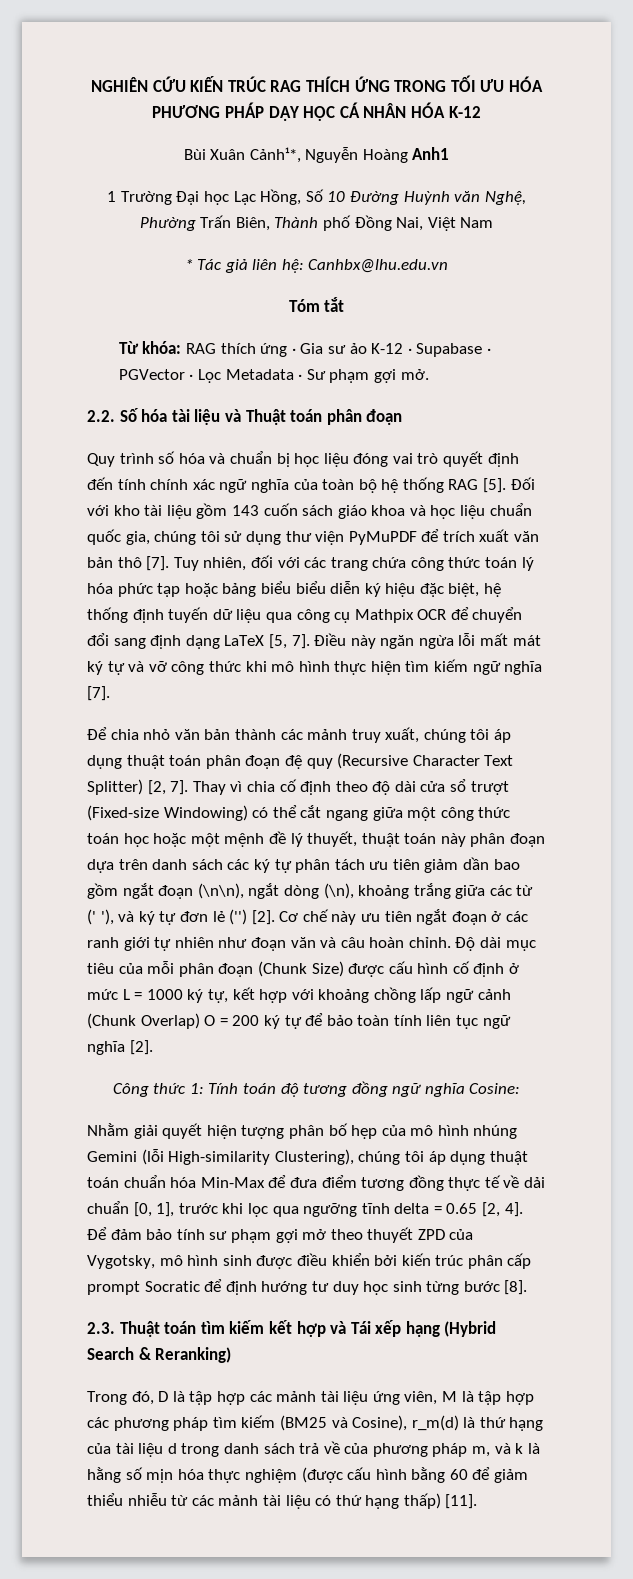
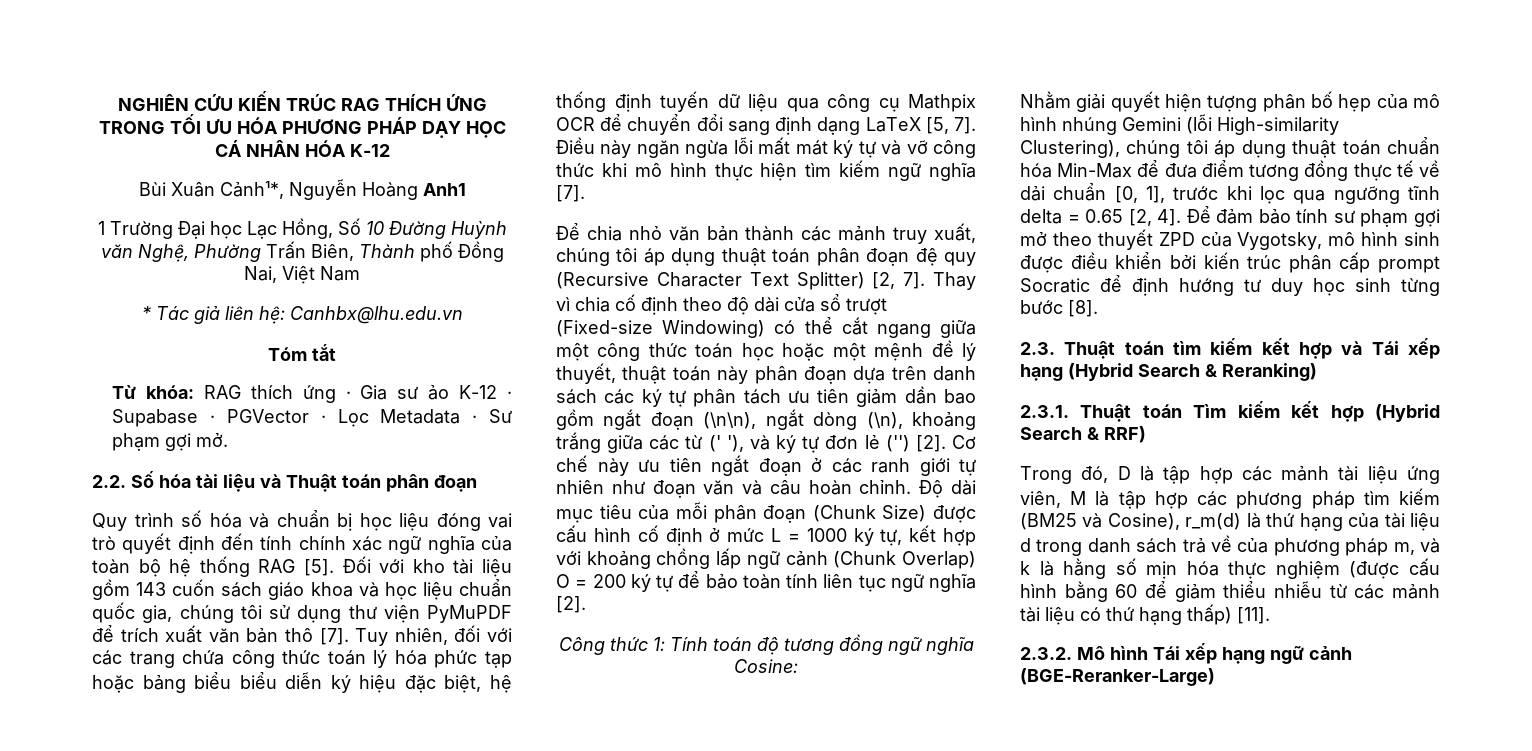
(232, 1355) none -> [1020,401,1440,422] [1020,426,1146,443] // 2.3.1. Thuật toán Tìm kiếm kết hợp (Hybrid Search & RRF)
(478, 1501) none -> [1020,643,1352,664] [1020,668,1215,686] // 2.3.2. Mô hình Tái xếp hạng ngữ cảnh (BGE-Reranker-Large)

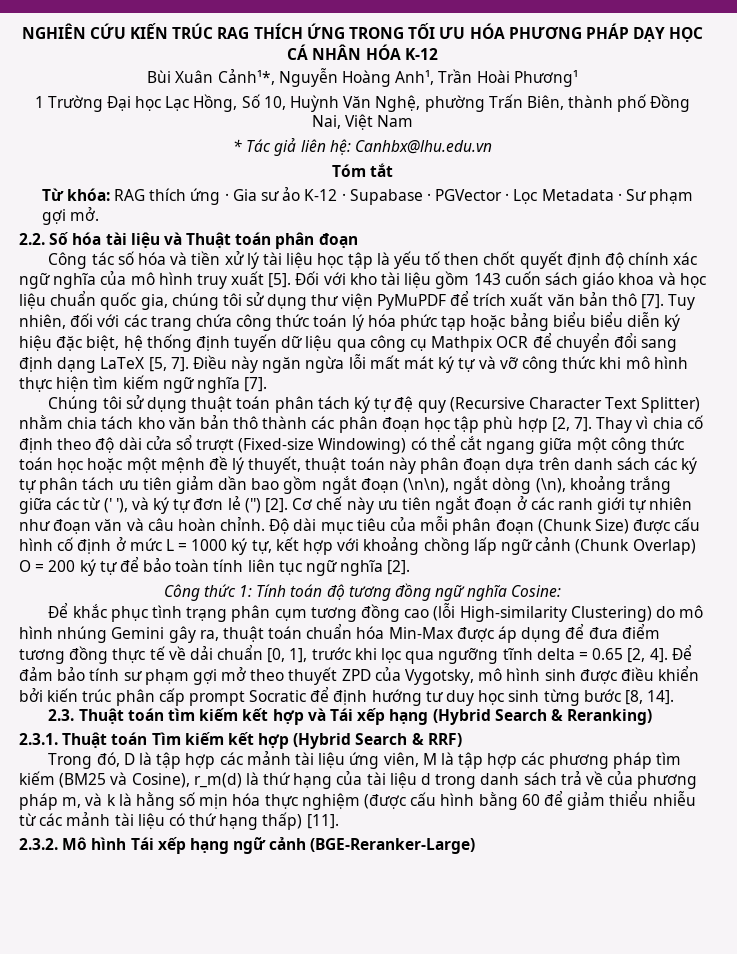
[422,183,466,196] Anh1 -> [395,69,578,87] Anh¹, Trần Hoài Phương¹
[365,221,507,239] [100,244,261,262] 10 Đường Huỳnh văn Nghệ, Phường -> [263,95,485,112] 10, Huỳnh Văn Nghệ, phường
[358,244,415,258] Thành -> [568,95,614,108] thành
[92,513,174,531] Quy trình -> [48,252,114,269] Công tác
[276,510,512,531] [92,533,293,554] chuẩn bị học liệu đóng vai trò quyết định đến tính -> [191,251,625,269] tiền xử lý tài liệu học tập là yếu tố then chốt quyết định độ
[92,556,296,577] toàn bộ hệ thống RAG -> [130,271,265,289] mô hình truy xuất
[556,223,976,244] [556,248,665,266] Để chia nhỏ văn bản thành các mảnh truy xuất, chúng tôi áp -> [48,395,144,413] Chúng tôi sử
[866,248,910,266] đoạn -> [317,396,392,413] tách ký tự
(865, 281) none -> [19,415,548,433] nhằm chia tách kho văn bản thô thành các phân đoạn học tập phù hợp
[1020,91,1440,112] [1020,114,1339,135] [1020,140,1286,158] Nhằm giải quyết hiện tượng phân bố hẹp của mô hình nhúng Gemini (lỗi High-similarity Clustering), chúng tôi áp dụng -> [48,603,704,622] [19,626,219,643] Để khắc phục tình trạng phân cụm tương đồng cao (lỗi High-similarity Clustering) do mô hình nhúng Gemini gây ra,
(1133, 170) none -> [456,626,562,643] được áp dụng
[1068,300,1098,317] [8]. -> [624,690,675,705] [8, 14].

